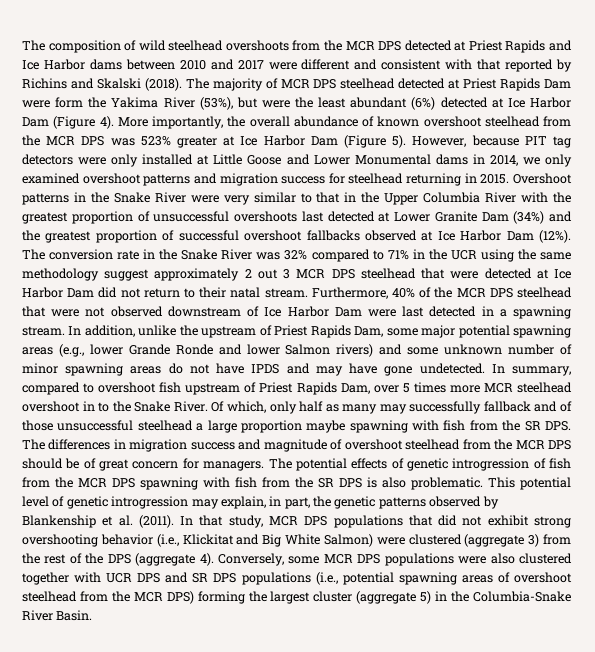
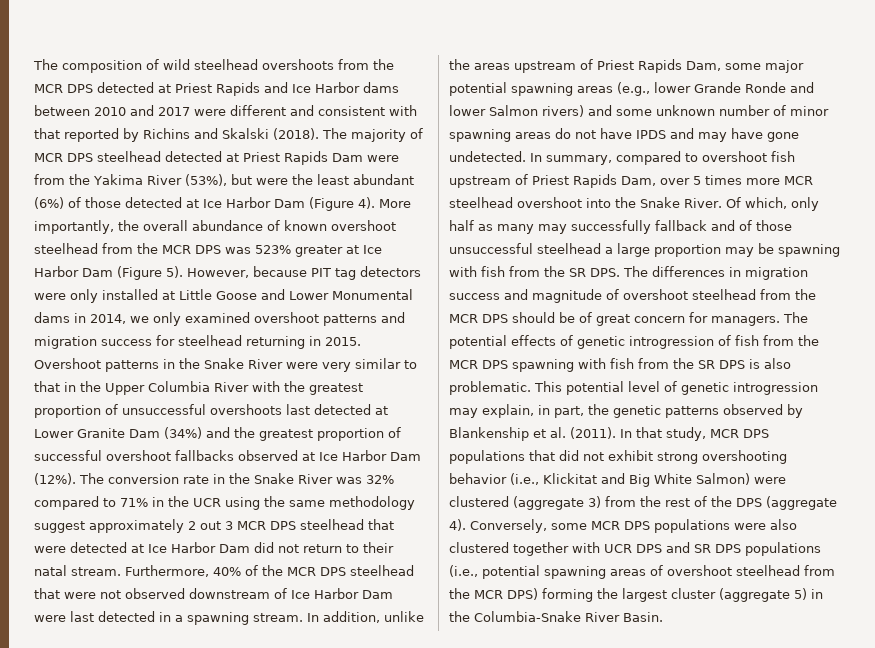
[55,97,84,108] form -> [34,174,65,185] from
(436, 103) none -> [68,197,121,208] of those
(198, 330) none -> [474,63,510,70] areas
[82,401,110,412] in to -> [586,198,611,208] into
[306,420,346,433] maybe -> [725,243,774,257] may be

